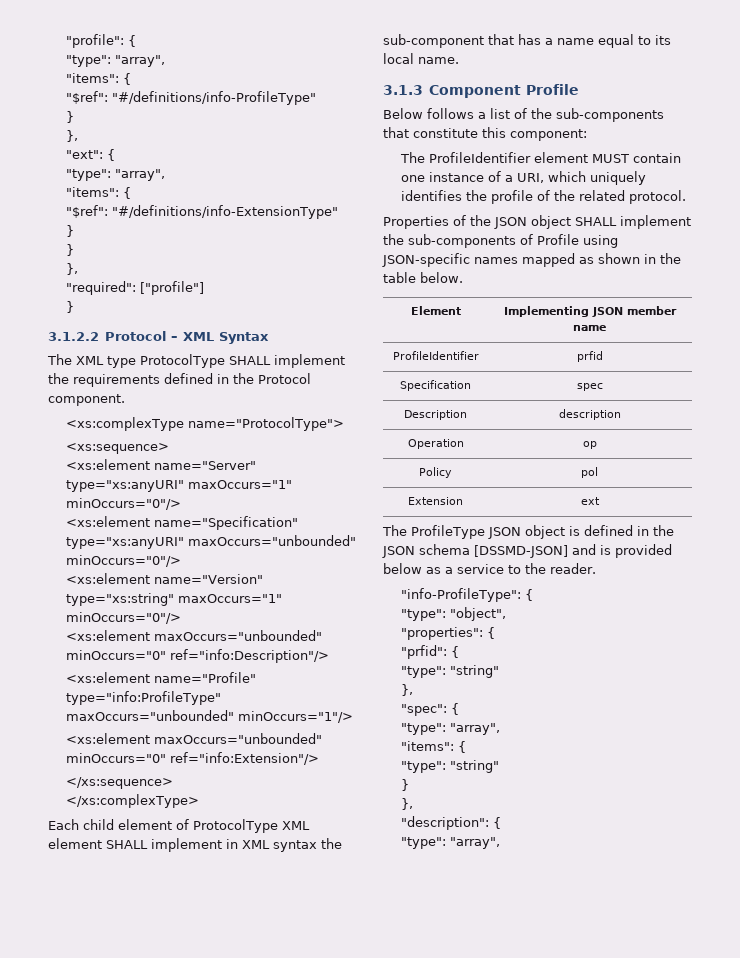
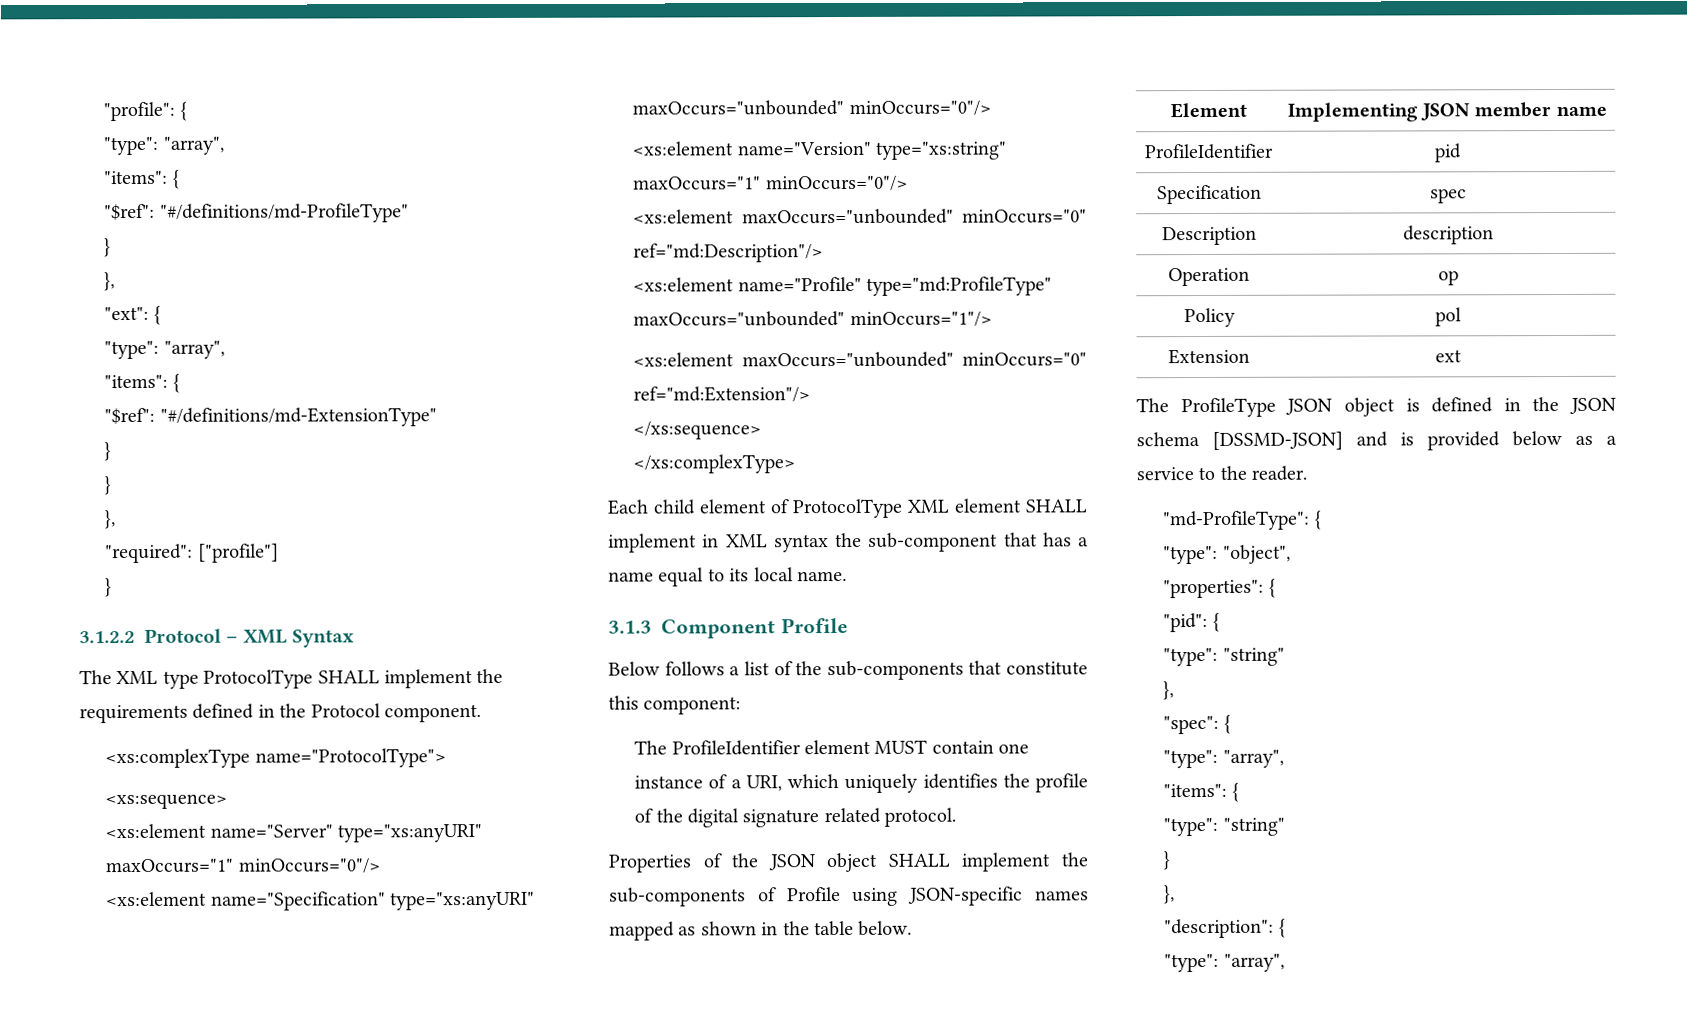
[112,91,317,105] "#/definitions/info-ProfileType" -> [159,203,409,223] "#/definitions/md-ProfileType"
[112,205,339,219] "#/definitions/info-ExtensionType" -> [159,407,437,427] "#/definitions/md-ExtensionType"
[170,649,330,663] ref="info:Description"/> -> [633,243,824,263] ref="md:Description"/>
[66,691,222,705] type="info:ProfileType" -> [866,276,1053,296] type="md:ProfileType"
[170,752,320,765] ref="info:Extension"/> -> [633,386,811,403] ref="md:Extension"/>
(576, 195) none -> [687,808,820,828] digital signature
[576,351,603,362] prfid -> [1434,143,1462,163] pid
[401,588,522,602] "info-ProfileType": -> [1163,510,1311,531] "md-ProfileType":
[401,645,448,659] "prfid": -> [1163,612,1209,633] "pid":

